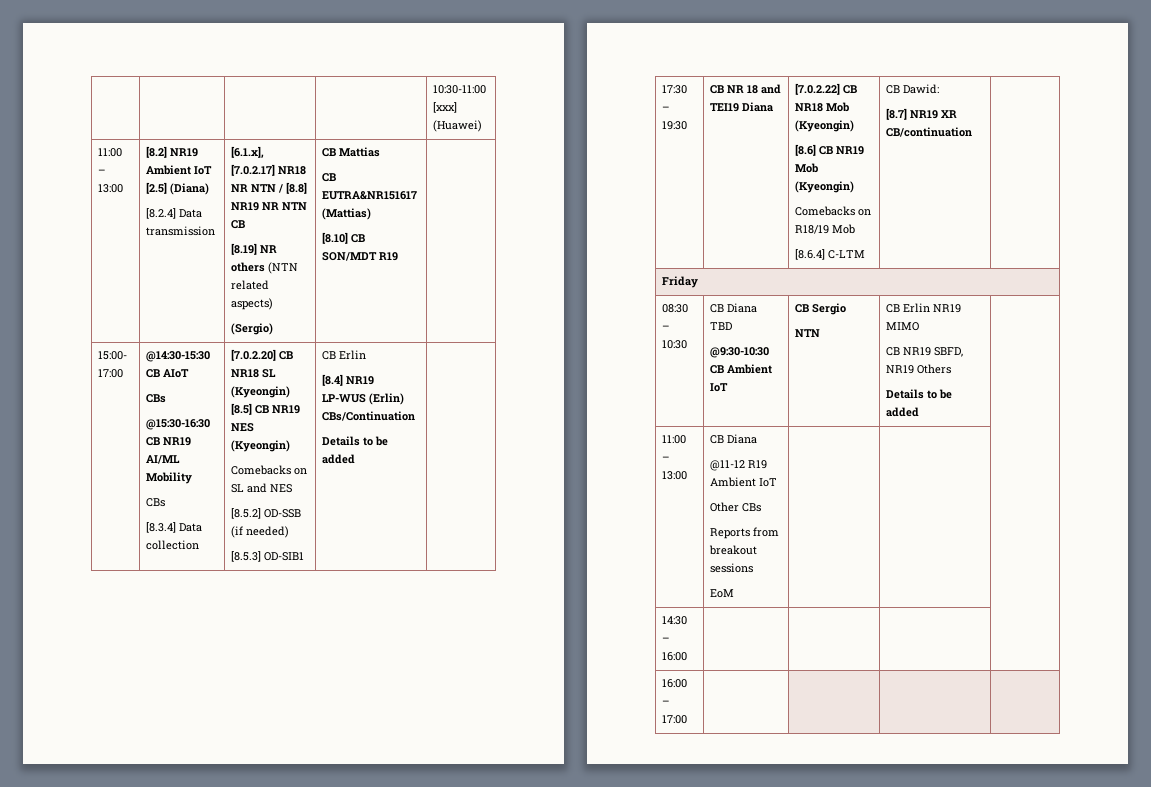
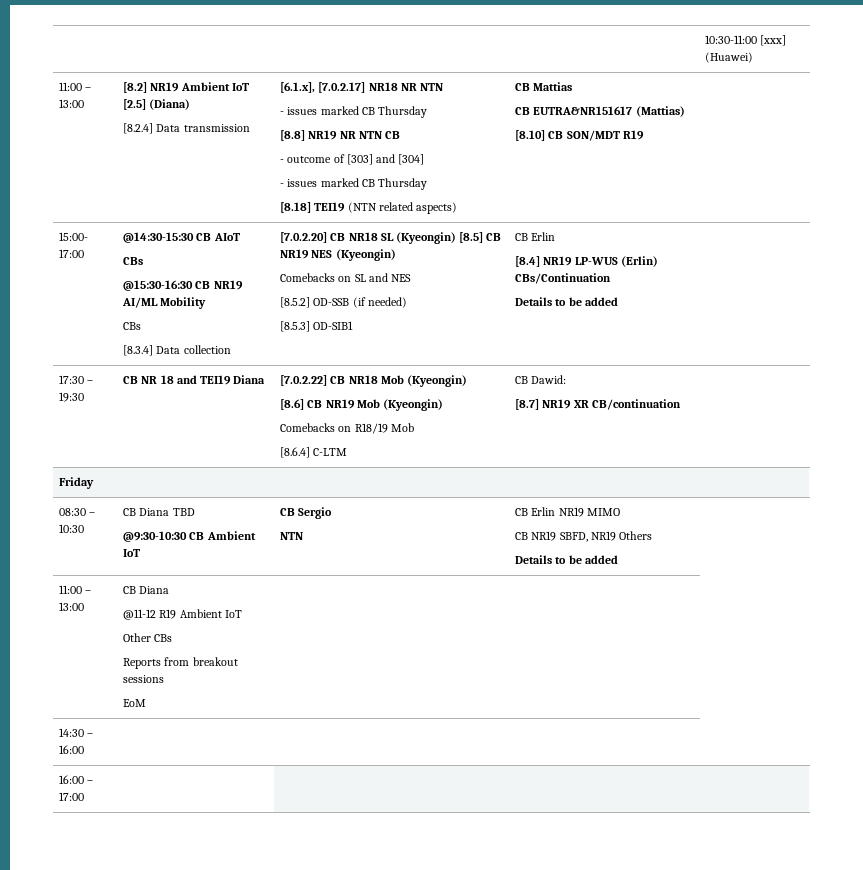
[278,184,284,193] / -> [280,106,427,118] // - issues marked CB Thursday //
[231,243,278,255] [231,262,266,272] [8.19] NR others -> [280,154,424,165] [280,178,427,190] [280,202,346,213] - outcome of [303] and [304] // - issues marked CB Thursday // [8.18] TEI19
[231,323,274,335] // (Sergio) -> (457, 208) none

